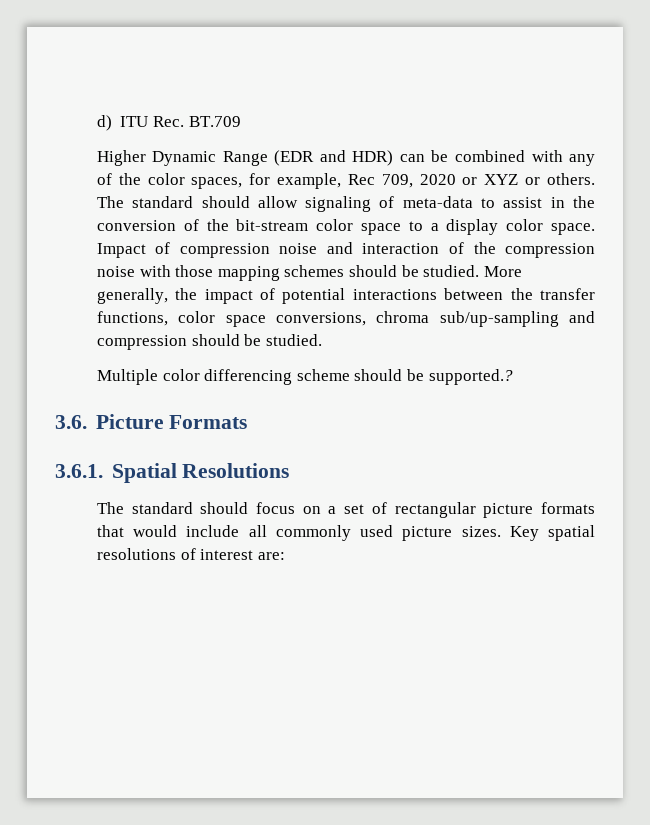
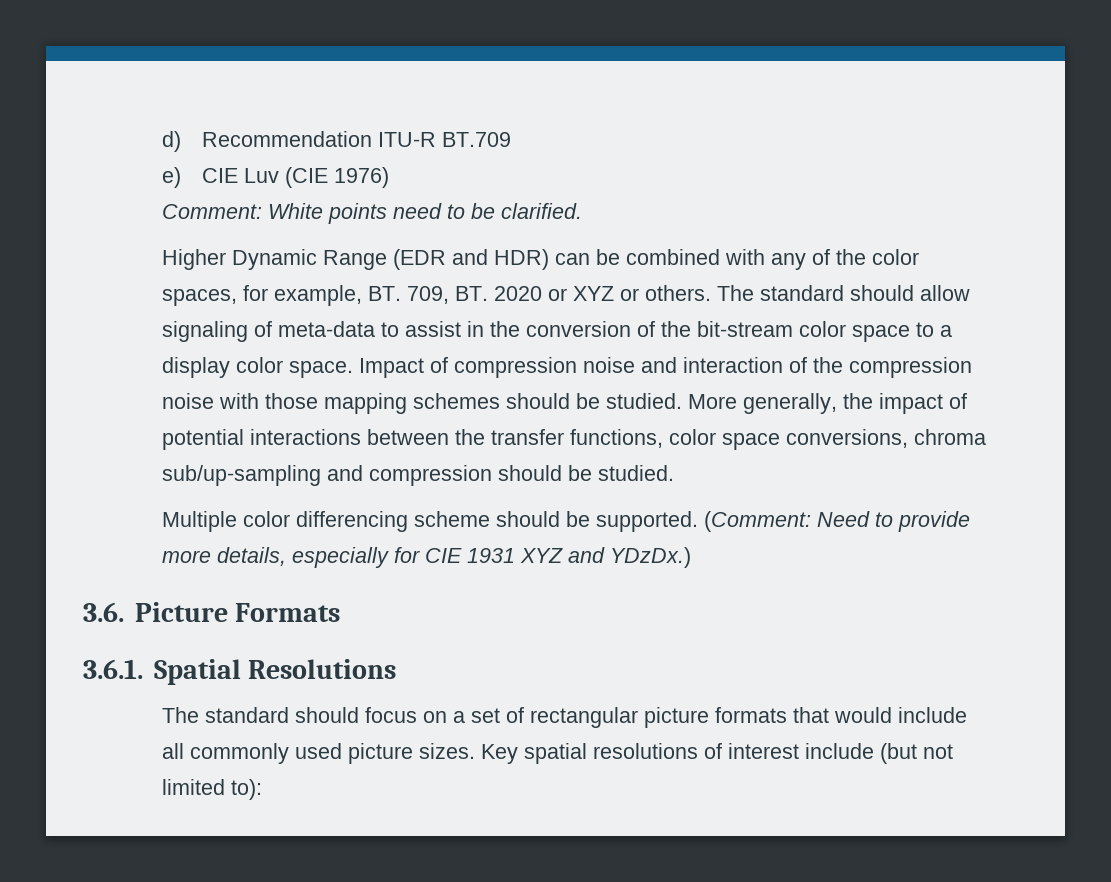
[120,116,185,127] ITU Rec. -> [202,131,437,147] Recommendation ITU-R
(241, 121) none -> [162,167,390,188] [162,203,583,224] // e) CIE Luv (CIE 1976) // Comment: White points need to be clarified.
[347,174,413,188] Rec 709, -> [368,286,489,304] BT. 709, BT.
[428,369,513,385] supported.? -> [596,511,971,532] [162,547,692,568] supported. (Comment: Need to provide more details, especially for CIE 1931 XYZ and YDzDx.)
[257,552,285,560] are: -> [805,743,954,764] [162,779,263,800] include (but not limited to):

